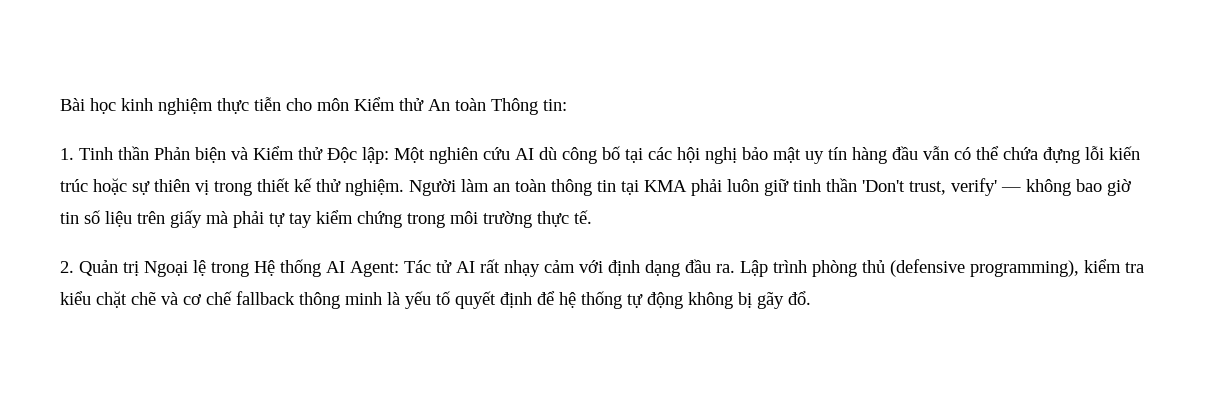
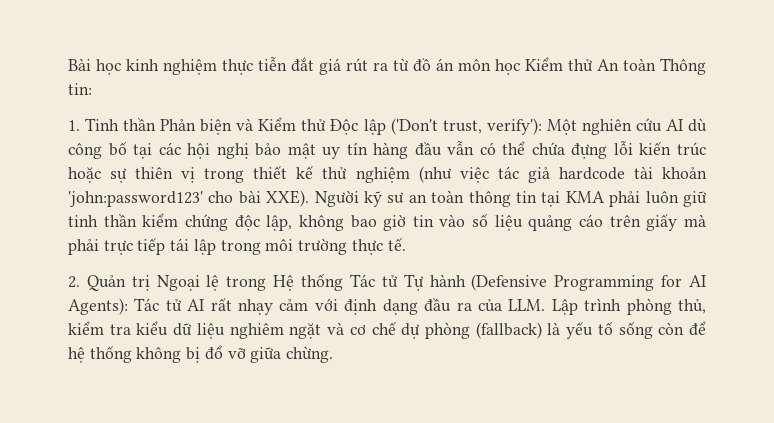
[286,98,349,111] cho môn -> [291,57,520,75] đắt giá rút ra từ đồ án môn học
[362,147,389,164] lập: -> [363,118,542,135] lập ('Don't trust, verify'):
[345,179,489,196] nghiệm. Người làm -> [355,166,707,183] [68,190,405,207] nghiệm (như việc tác giả hardcode tài khoản 'john:password123' cho bài XXE). Người kỹ sư
[862,178,1021,196] 'Don't trust, verify' — -> [142,213,293,231] kiểm chứng độc lập,
(79, 218) none -> [439,214,466,227] vào
(132, 219) none -> [528,214,604,231] quảng cáo
[269,210,402,228] tự tay kiểm chứng -> [103,238,216,255] trực tiếp tái lập
[326,261,399,277] AI Agent: -> [349,274,707,291] [68,298,128,315] Tác tử Tự hành (Defensive Programming for AI Agents):
[716,259,1144,277] [60,291,382,309] ra. Lập trình phòng thủ (defensive programming), kiểm tra kiểu chặt chẽ và cơ chế fallback thông minh -> [456,298,707,315] [68,321,542,339] ra của LLM. Lập trình phòng thủ, kiểm tra kiểu dữ liệu nghiêm ngặt và cơ chế dự phòng (fallback)
[455,291,532,309] quyết định -> [618,322,685,339] sống còn
[627,291,811,309] tự động không bị gãy đổ. -> [136,345,334,363] không bị đổ vỡ giữa chừng.

